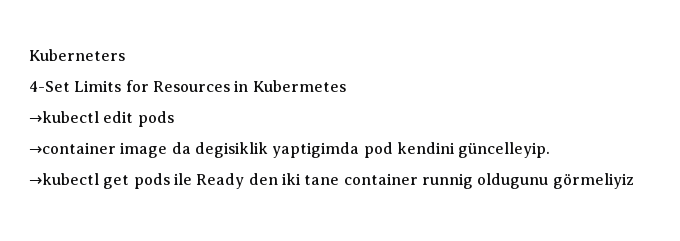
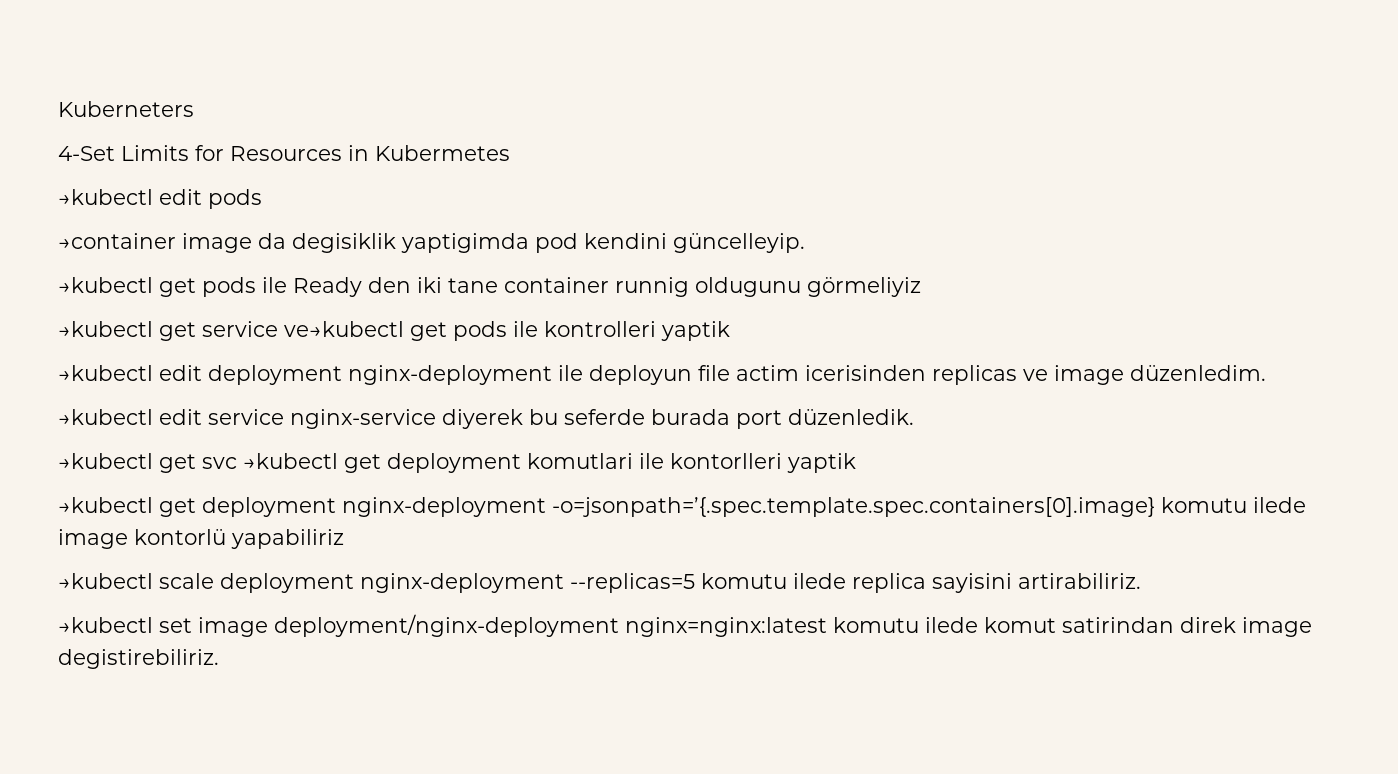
(634, 181) none -> [58,321,730,341] [58,365,1266,385] [58,409,914,429] [58,453,856,473] [58,497,1306,517] [58,529,344,549] [58,573,1141,593] [58,614,1312,637] [58,649,219,669] // →kubectl get service ve→kubectl get pods ile kontrolleri yaptik // →kubectl edit deployment nginx-deployment ile deployun file actim icerisinden replicas ve image düzenledim. // →kubectl edit service nginx-service diyerek bu seferde burada port düzenledik. // →kubectl get svc →kubectl get deployment komutlari ile kontorlleri yaptik // →kubectl get deployment nginx-deployment -o=jsonpath=’{.spec.template.spec.containers[0].image} komutu ilede image kontorlü yapabiliriz // →kubectl scale deployment nginx-deployment --replicas=5 komutu ilede replica sayisini artirabiliriz. // →kubectl set image deployment/nginx-deployment nginx=nginx:latest komutu ilede komut satirindan direk image degistirebiliriz.

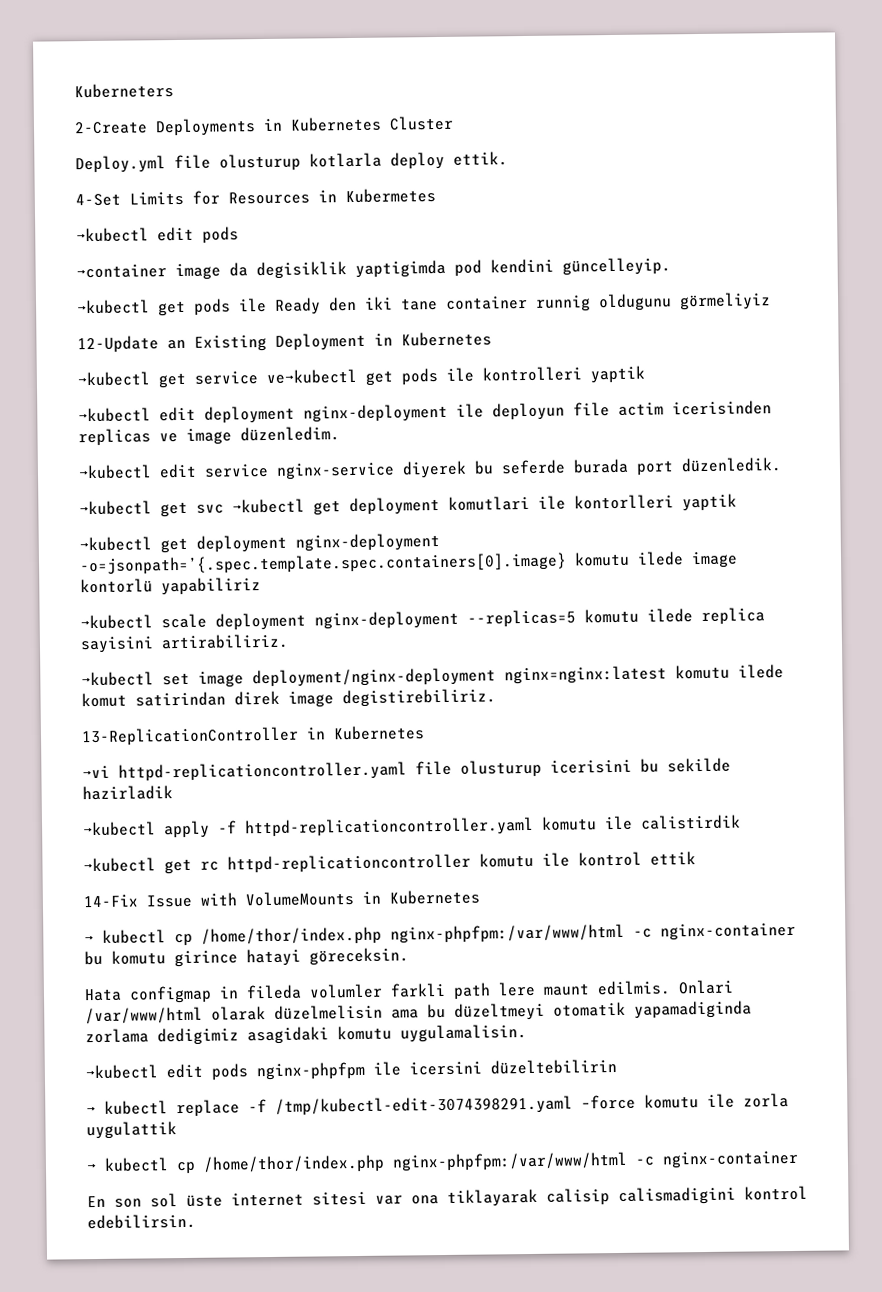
(194, 109) none -> [74,115,454,137] [75,151,508,174] // 2-Create Deployments in Kubernetes Cluster // Deploy.yml file olusturup kotlarla deploy ettik.
(921, 287) none -> [77,331,492,354] // 12-Update an Existing Deployment in Kubernetes
(219, 659) none -> [81,725,425,747] [82,757,731,782] [82,785,173,801] [83,814,741,839] [83,851,696,875] [83,889,480,908] [84,922,796,947] [84,947,409,968] [84,979,734,1004] [85,1000,752,1025] [85,1024,527,1046] [85,1059,617,1081] [86,1093,789,1118] [86,1121,177,1140] [86,1150,799,1175] [87,1185,808,1208] [87,1213,196,1230] // 13-ReplicationController in Kubernetes // →vi httpd-replicationcontroller.yaml file olusturup icerisini bu sekilde hazirladik // →kubectl apply -f httpd-replicationcontroller.yaml komutu ile calistirdik // →kubectl get rc httpd-replicationcontroller komutu ile kontrol ettik // 14-Fix Issue with VolumeMounts in Kubernetes // → kubectl cp /home/thor/index.php nginx-phpfpm:/var/www/html -c nginx-container bu komutu girince hatayi göreceksin. // Hata configmap in fileda volumler farkli path lere maunt edilmis. Onlari /var/www/html olarak düzelmelisin ama bu düzeltmeyi otomatik yapamadiginda zorlama dedigimiz asagidaki komutu uygulamalisin. // →kubectl edit pods nginx-phpfpm ile icersini düzeltebilirin // → kubectl replace -f /tmp/kubectl-edit-3074398291.yaml –force komutu ile zorla uygulattik // → kubectl cp /home/thor/index.php nginx-phpfpm:/var/www/html -c nginx-container // En son sol üste internet sitesi var ona tiklayarak calisip calismadigini kontrol edebilirsin.

